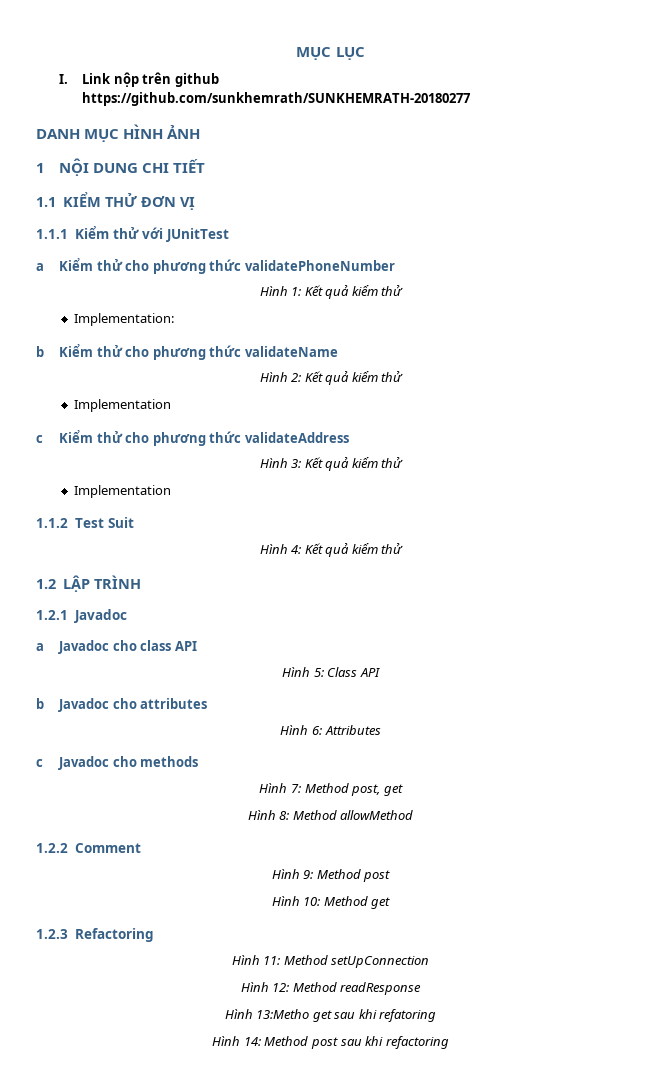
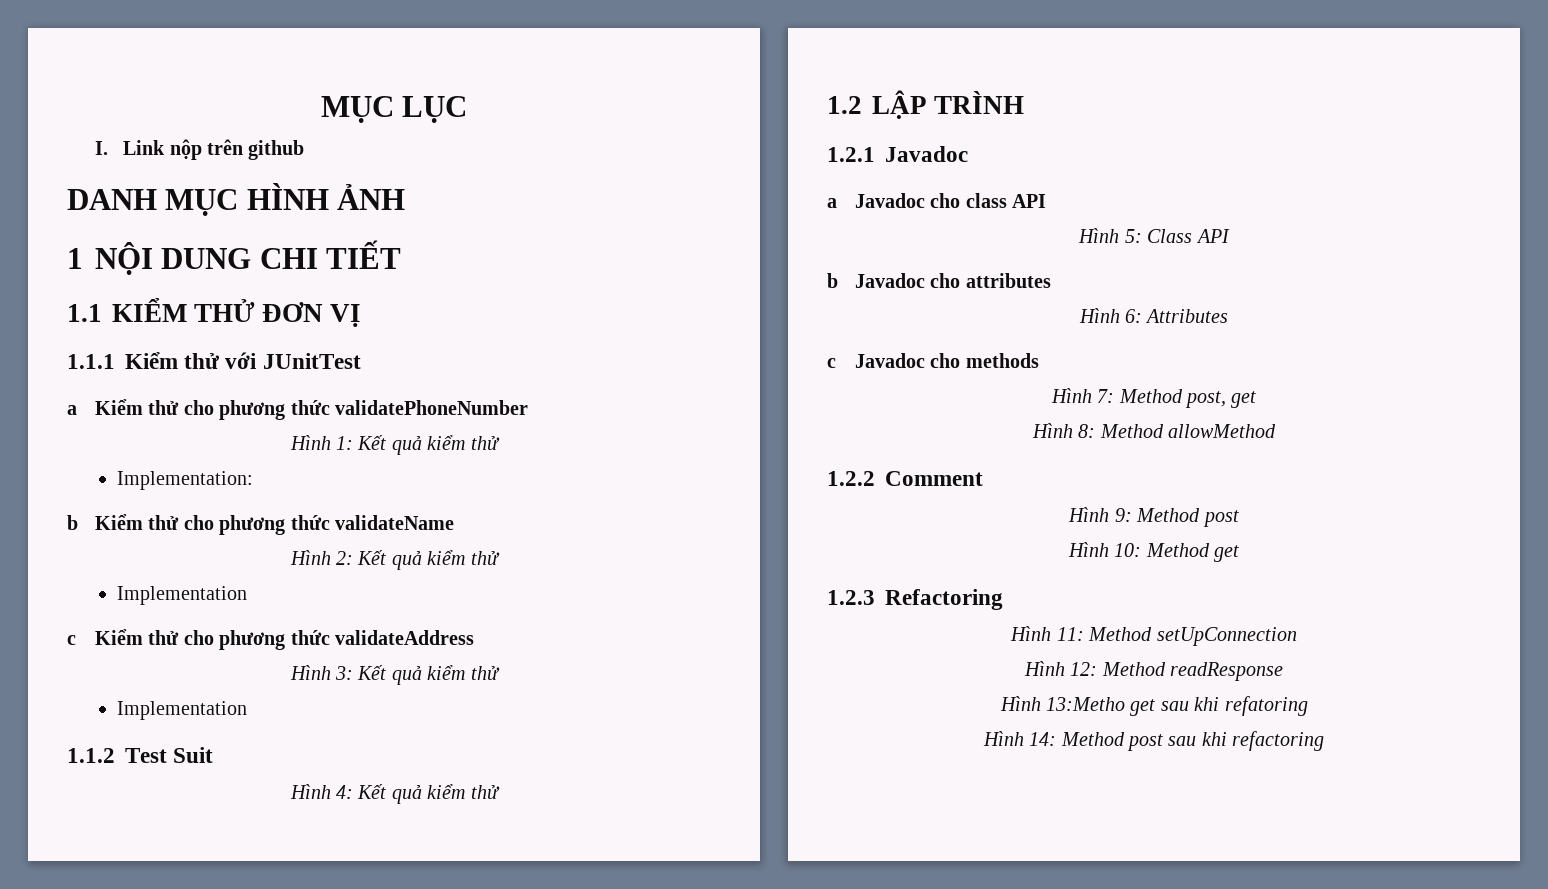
[82,92,471,106] // https://github.com/sunkhemrath/SUNKHEMRATH-20180277 -> (305, 150) none

